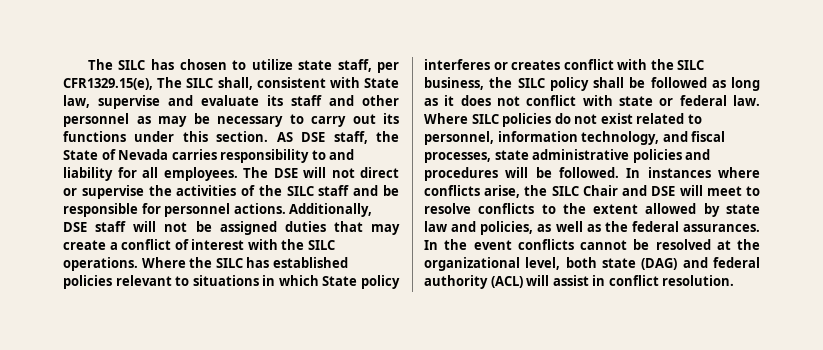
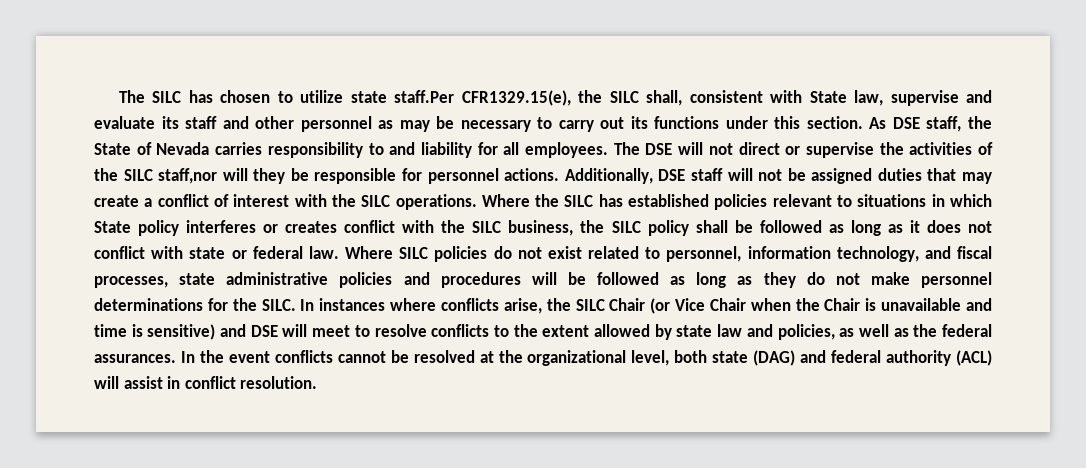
[337,59,399,73] [63,77,183,90] staff, per CFR1329.15(e), The -> [394,90,603,106] staff.Per CFR1329.15(e), the
[276,132,293,142] AS -> [869,117,887,129] As
[318,185,379,196] staff and -> [158,168,286,184] staff,nor will they
[559,167,619,178] followed. -> [597,272,992,288] [94,298,296,311] followed as long as they do not make personnel determinations for the SILC.
(618, 190) none -> [650,298,993,314] [94,324,216,340] (or Vice Chair when the Chair is unavailable and time is sensitive)

